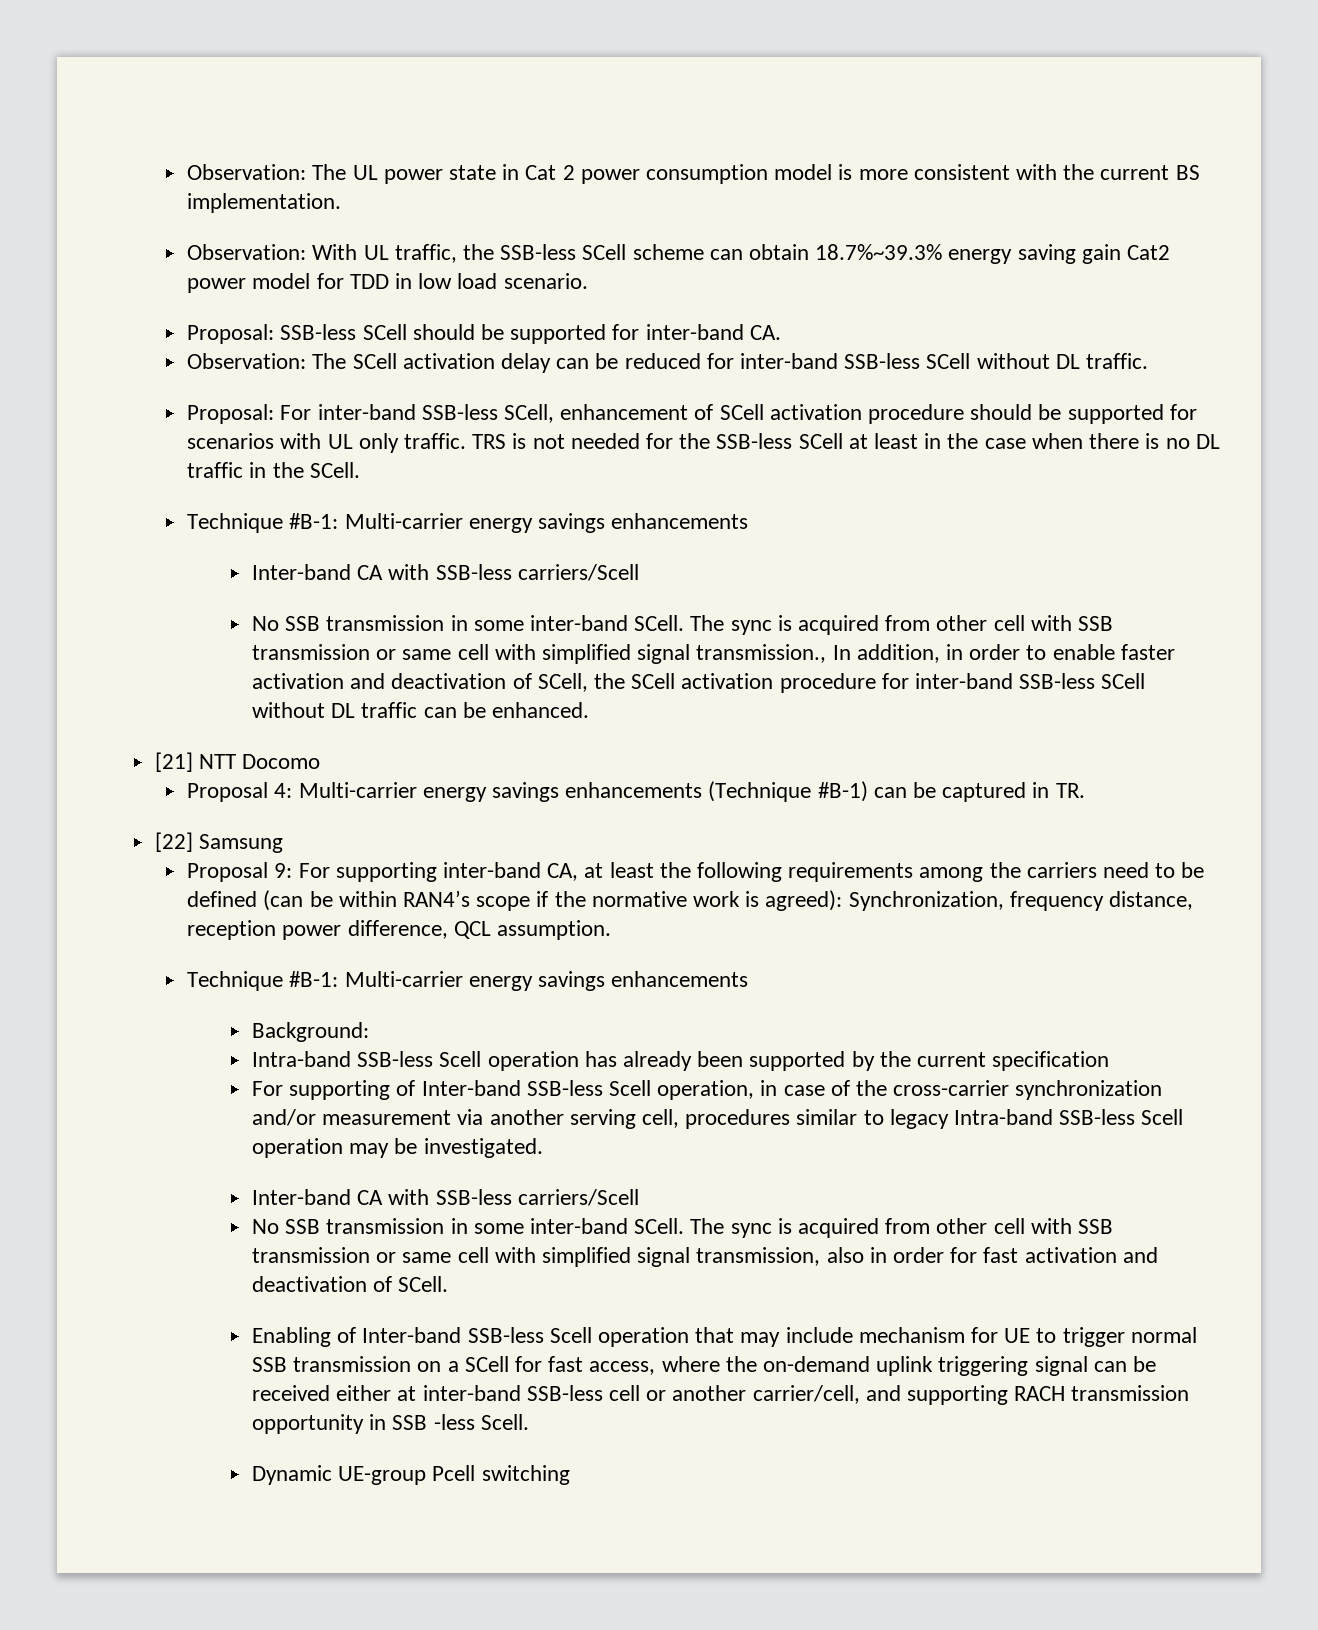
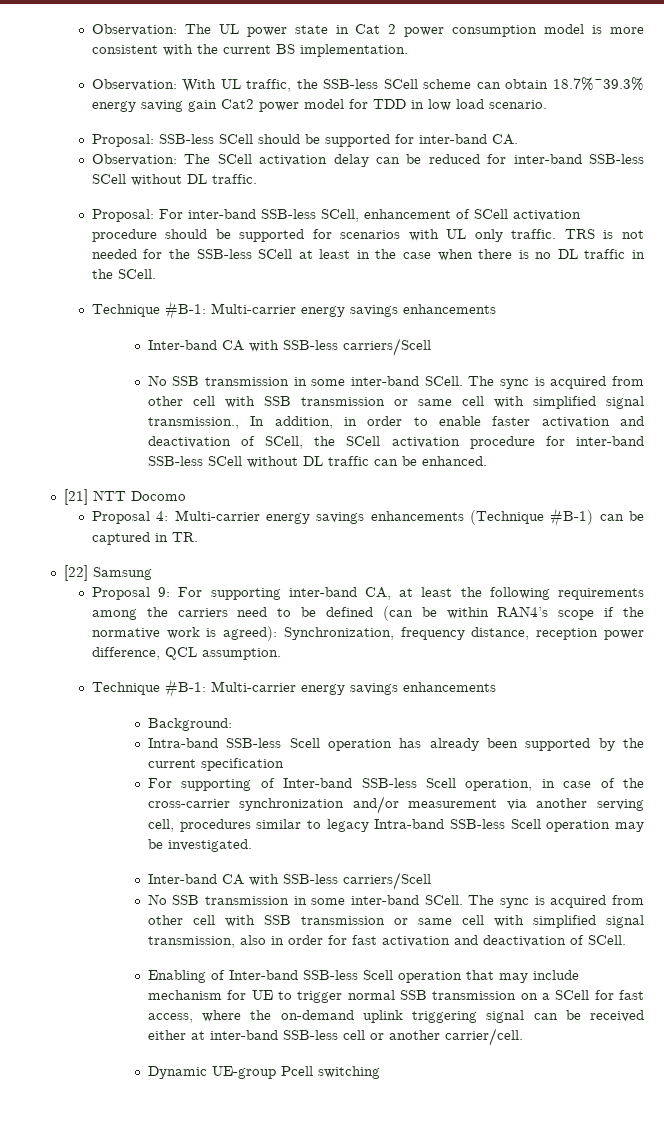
[752,1385,1190,1405] [251,1414,529,1434] carrier/cell, and supporting RACH transmission opportunity in SSB -less Scell. -> [444,1028,523,1046] carrier/cell.

